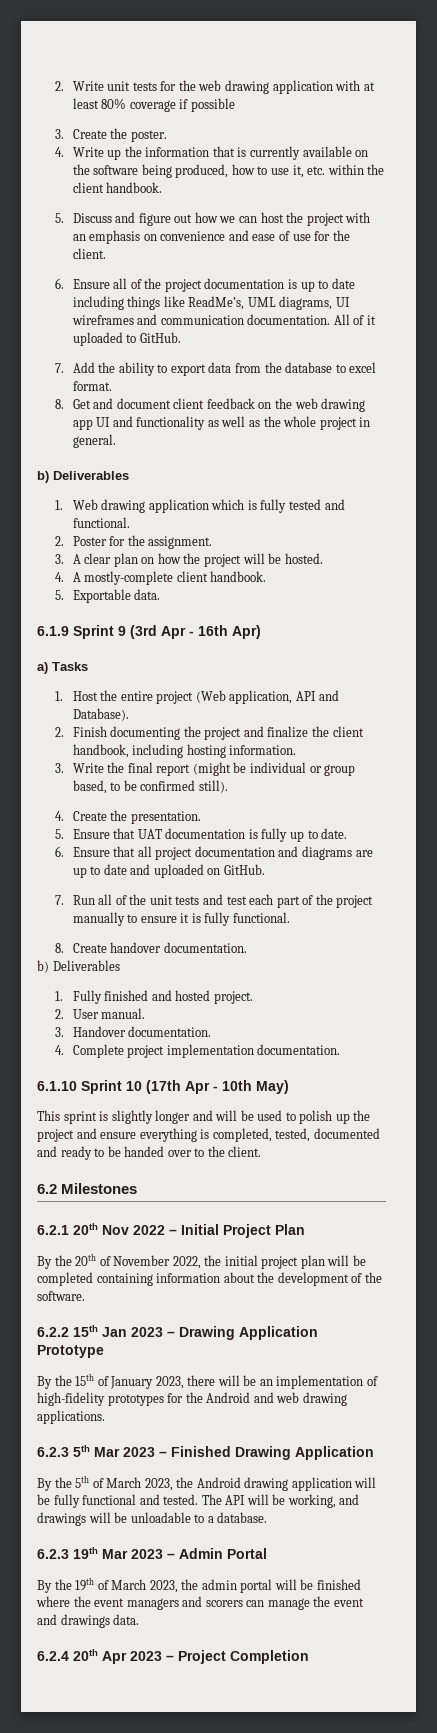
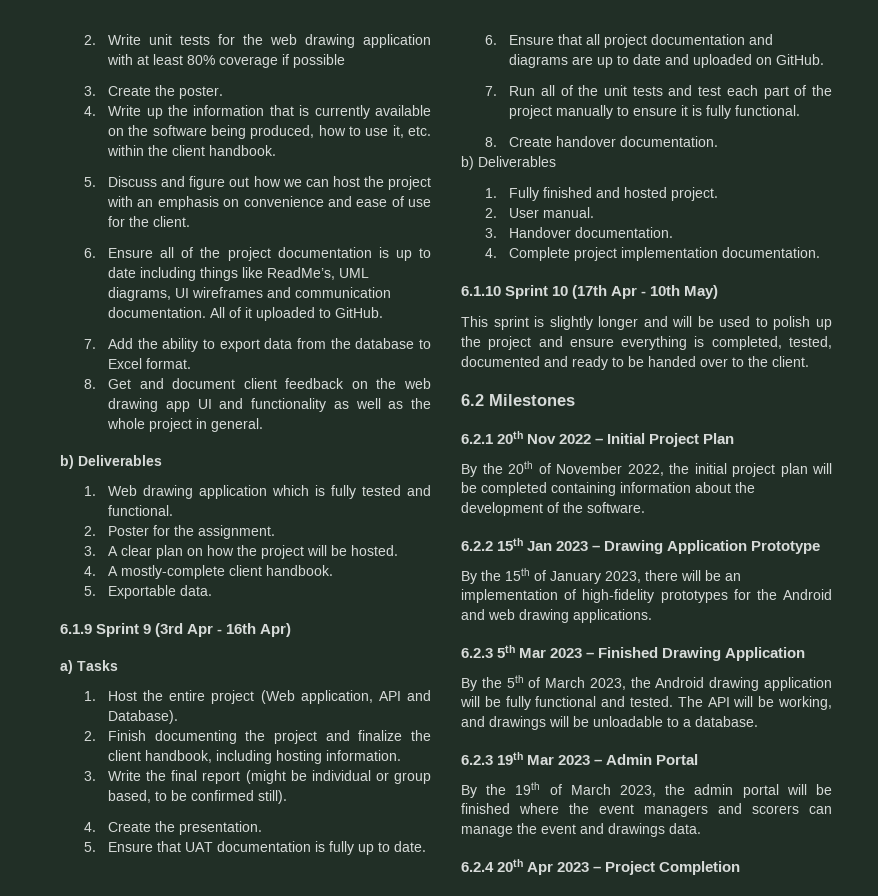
[349,362,377,373] excel -> [108,358,143,369] Excel

